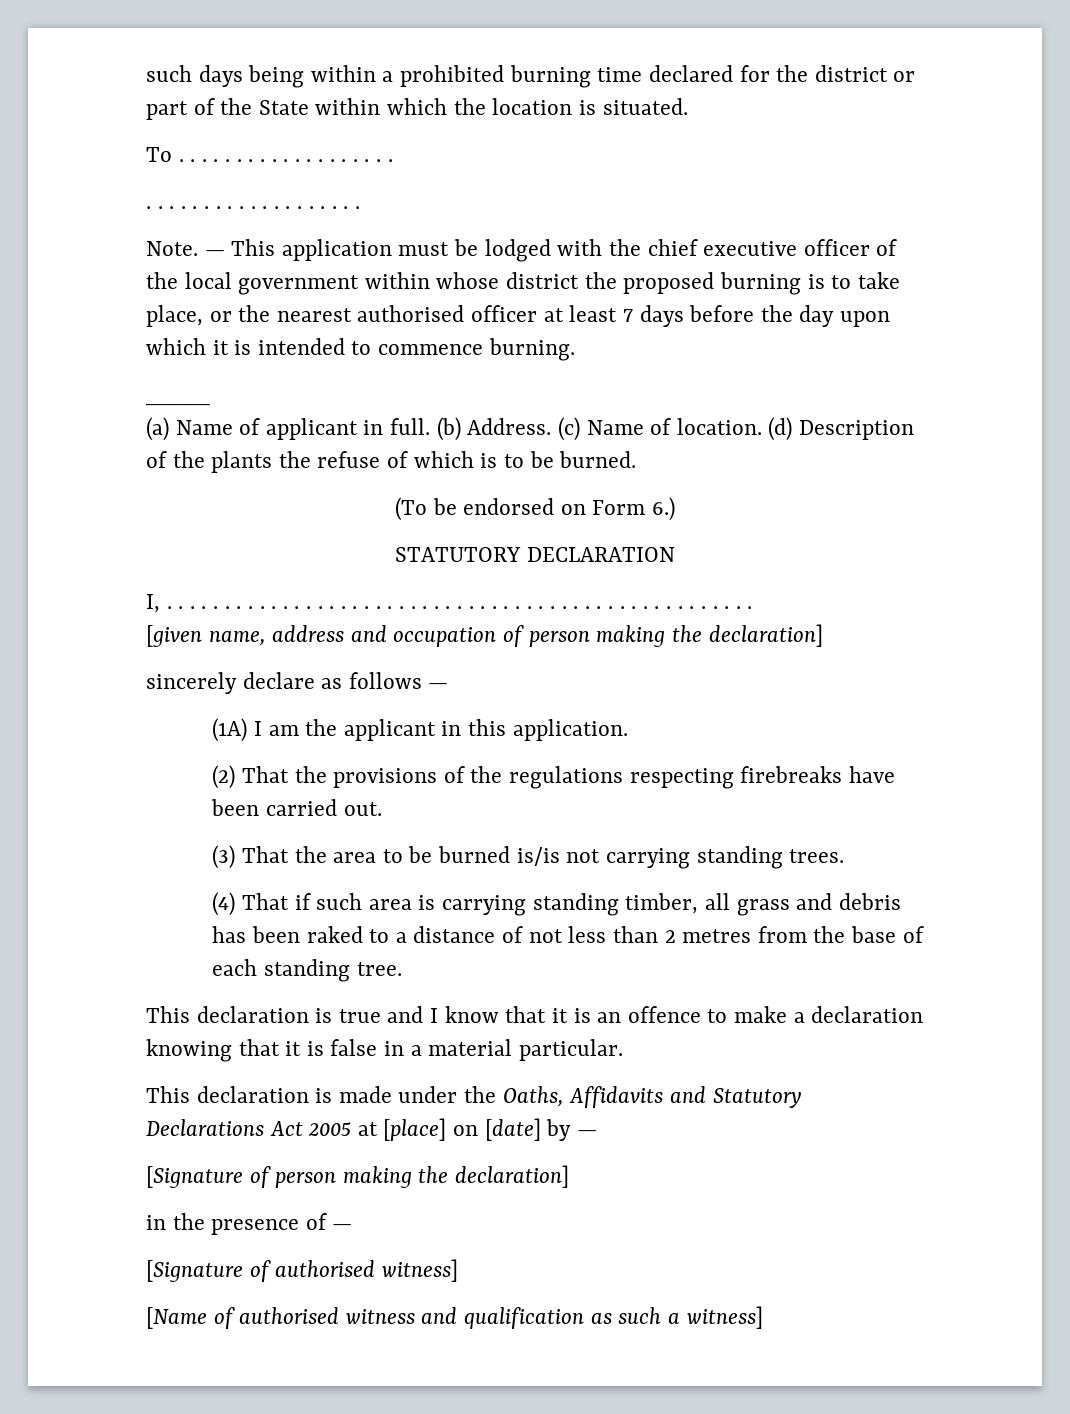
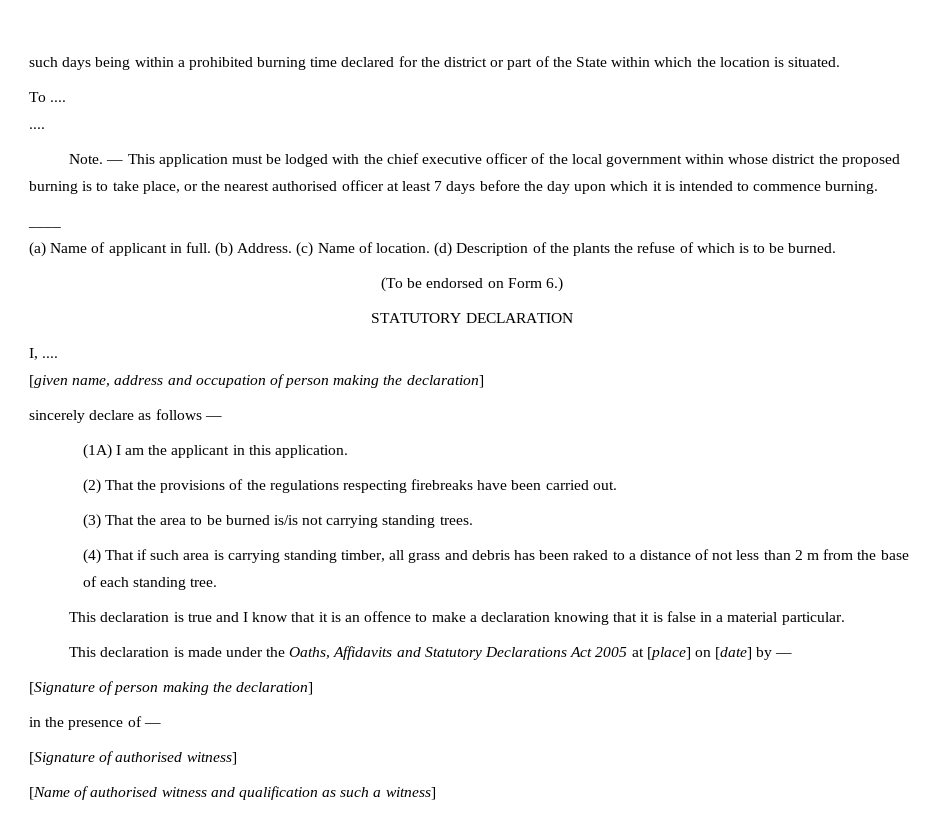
[178,159,393,162] [146,206,361,209] . . . . . . . . . . . . . . . . . . . // . . . . . . . . . . . . . . . . . . . -> [50,100,67,102] [29,127,45,129] .... // ....
[166,606,753,609] . . . . . . . . . . . . . . . . . . . . . . . . . . . . . . . . . . . . . . . . . . . . . . . . . . . -> [42,356,59,358] ....
[682,929,752,943] metres -> [807,553,820,560] m

